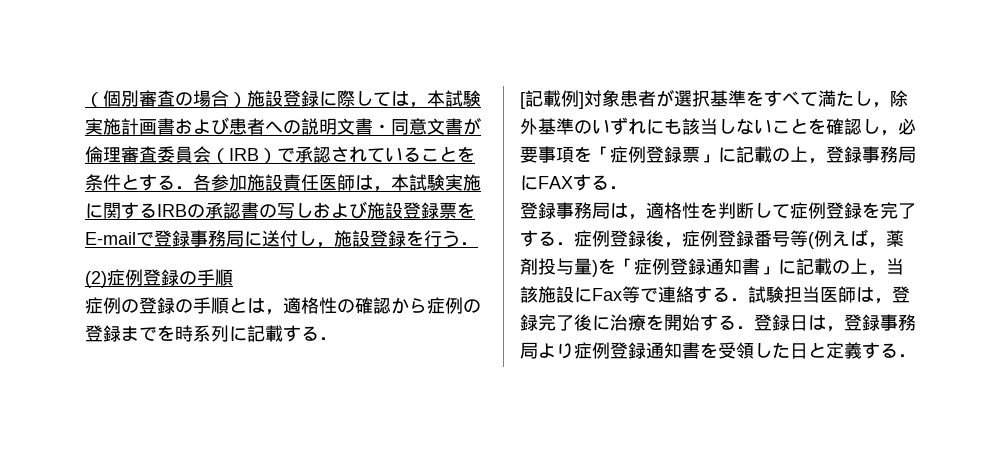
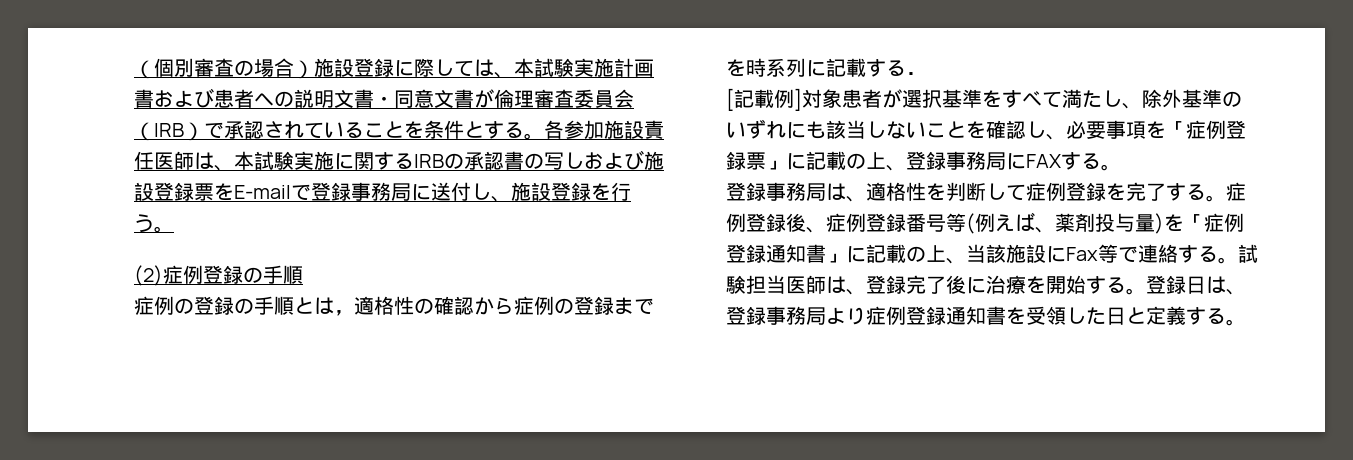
[409,102,427,108] ， -> [494,72,514,78] 、
[175,186,193,189] ． -> [524,133,544,140] 。
[373,186,391,192] ， -> [214,165,234,171] 、
[316,242,334,248] ， -> [491,196,511,202] 、
[460,242,478,245] ． -> [154,226,174,233] 。
[872,102,890,108] ， -> [1122,103,1142,109] 、
[880,130,898,136] ， -> [1046,134,1066,140] 、
[808,158,826,164] ， -> [886,165,906,171] 、
[609,186,627,189] ． -> [1101,164,1121,171] 。
[628,214,646,220] ， -> [846,196,866,202] 、
[556,242,574,245] ． -> [1206,195,1226,202] 。
[664,242,682,248] ， -> [806,227,826,233] 、
[868,242,886,248] ， -> [1035,227,1055,233] 、
[868,270,886,276] ， -> [946,258,966,264] 、
[730,298,748,301] ． -> [1218,257,1238,264] 。
[874,298,892,304] ， -> [846,289,866,295] 、
[736,326,754,329] ． -> [1126,288,1146,295] 。
[826,326,844,332] ， -> [1226,289,1246,295] 、
[898,354,916,357] ． -> [1226,319,1246,326] 。

